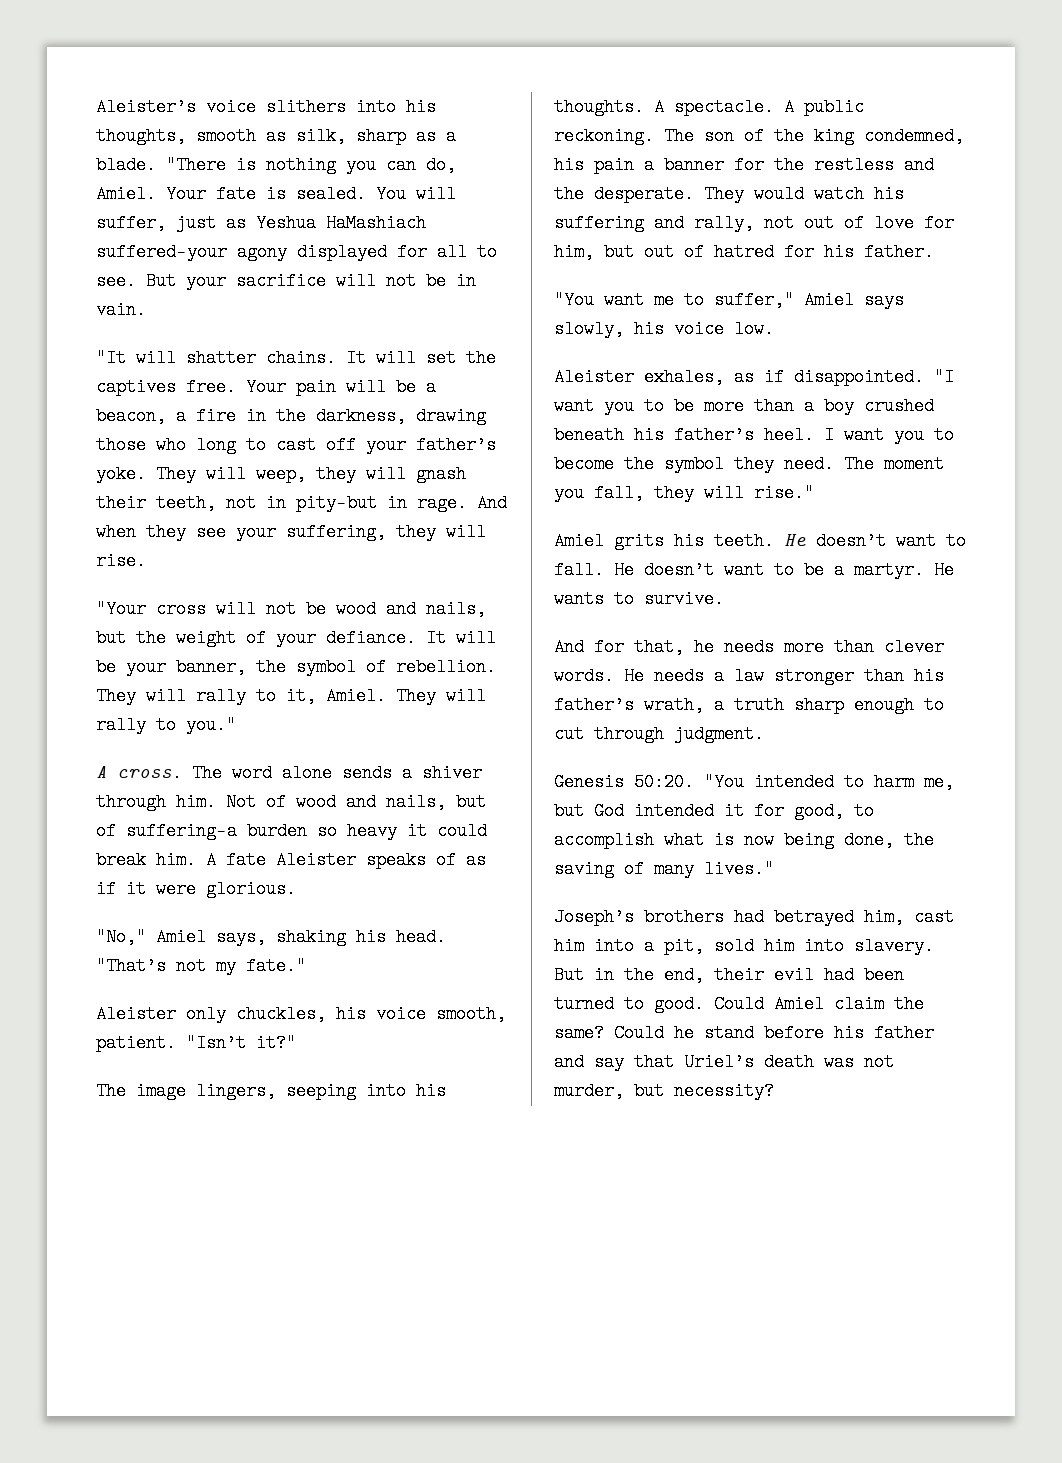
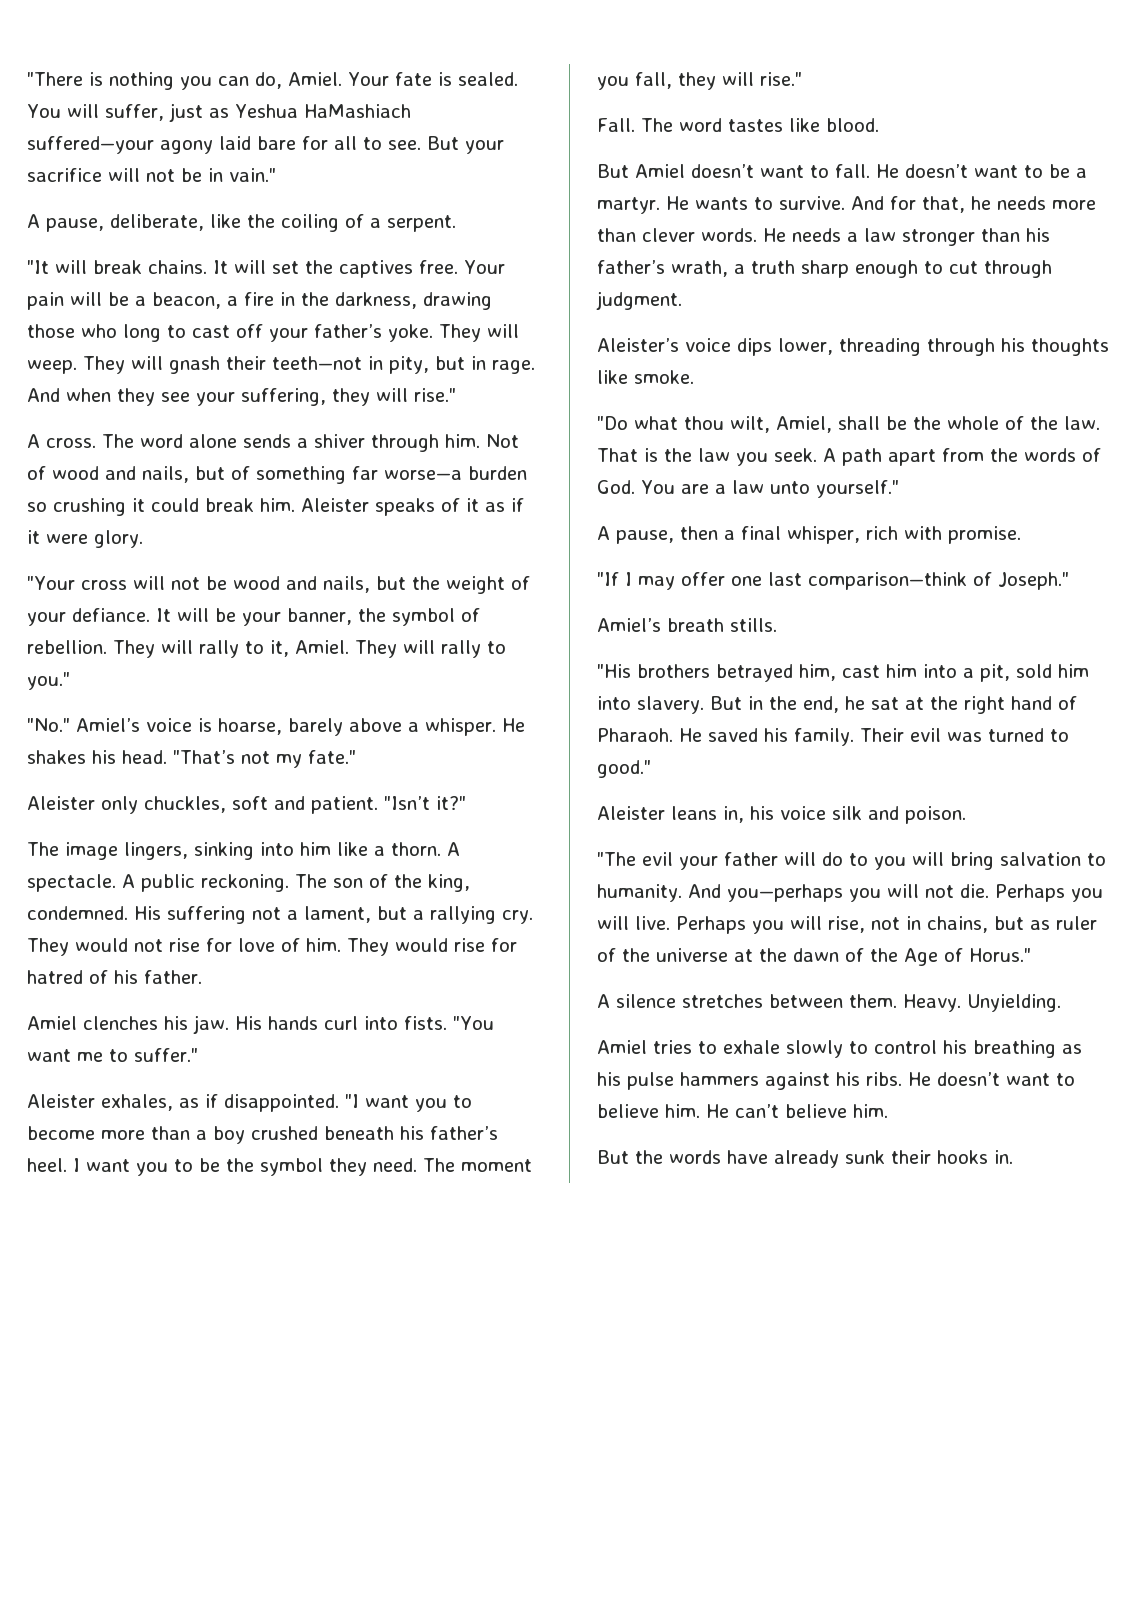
[96,98,436,116] [96,127,456,145] [96,156,156,174] Aleister’s voice slithers into his thoughts, smooth as silk, sharp as a blade. -> (27, 79) none
[297,243,387,261] displayed -> [219,136,296,150] laid bare
[96,301,146,319] vain. -> [229,168,276,182] [27,214,456,232] vain." // A pause, deliberate, like the coiling of a serpent.
[186,349,256,367] shatter -> [93,260,142,274] break
[256,465,356,483] weep, they -> [27,356,125,374] weep. They
[156,494,377,512] teeth, not in pity—but -> [272,356,465,374] teeth—not in pity, but
[96,552,146,570] rise. -> [414,388,456,402] [27,434,519,452] [27,466,527,484] [27,498,524,516] [27,530,143,548] rise." // A cross. The word alone sends a shiver through him. Not of wood and nails, but of something far worse—a burden so crushing it could break him. Aleister speaks of it as if it were glory.
[96,764,482,782] [96,793,486,811] [96,822,487,840] [96,851,486,869] [96,880,296,898] [96,928,346,946] A cross. The word alone sends a shiver through him. Not of wood and nails, but of suffering—a burden so heavy it could break him. A fate Aleister speaks of as if it were glorious. // "No," Amiel says, shaking -> [27,718,525,736] [27,750,86,764] "No." Amiel’s voice is hoarse, barely above a whisper. He shakes
[336,1005,506,1023] his voice smooth, -> [232,796,305,810] soft and
[286,1082,446,1100] [554,98,644,116] seeping into his thoughts. -> [194,842,441,860] sinking into him like a thorn.
[814,127,964,145] [554,156,934,174] [554,185,904,203] [554,214,954,232] [554,243,934,261] [554,291,904,309] [554,320,774,338] king condemned, his pain a banner for the restless and the desperate. They would watch his suffering and rally, not out of love for him, but out of hatred for his father. // "You want me to suffer," Amiel says slowly, his voice low. -> [428,874,470,892] [27,906,533,924] [27,938,517,956] [27,970,202,984] [27,1015,494,1034] [27,1048,198,1062] king, condemned. His suffering not a lament, but a rallying cry. They would not rise for love of him. They would rise for hatred of his father. // Amiel clenches his jaw. His hands curl into fists. "You want me to suffer."
[674,397,694,415] be -> [27,1126,95,1140] become
[554,455,614,473] become -> [199,1158,220,1172] be
[554,532,806,550] Amiel grits his teeth. He -> [597,118,879,132] [597,164,685,178] Fall. The word tastes like blood. // But Amiel
(724, 599) // -> (845, 203) none
[554,773,954,791] [554,802,874,820] [554,831,934,849] [554,860,774,878] [554,908,764,926] Genesis 50:20. "You intended to harm me, but God intended it for good, to accomplish what is now being done, the saving of many lives." // Joseph’s brothers had -> [597,338,1109,356] [597,370,694,384] [597,416,1100,433] [597,448,1101,466] [597,480,899,498] [597,526,1021,544] [597,572,1069,590] [597,618,777,632] [597,664,710,678] Aleister’s voice dips lower, threading through his thoughts like smoke. // "Do what thou wilt, Amiel, shall be the whole of the law. That is the law you seek. A path apart from the words of God. You are a law unto yourself." // A pause, then a final whisper, rich with promise. // "If I may offer one last comparison—think of Joseph." // Amiel’s breath stills. // "His brothers
[714,966,904,984] [554,995,924,1013] [554,1024,934,1042] [554,1053,894,1071] [554,1082,774,1100] their evil had been turned to good. Could Amiel claim the same? Could he stand before his father and say that Uriel’s death was not murder, but necessity? -> [844,696,1077,714] [597,728,1069,746] [597,760,651,778] [597,806,966,824] [597,852,1106,870] [597,884,1103,902] [597,916,1097,934] [597,948,1031,966] [597,994,1061,1012] [597,1040,1082,1058] [597,1072,1075,1090] [597,1104,888,1118] [597,1150,1013,1168] he sat at the right hand of Pharaoh. He saved his family. Their evil was turned to good." // Aleister leans in, his voice silk and poison. // "The evil your father will do to you will bring salvation to humanity. And you—perhaps you will not die. Perhaps you will live. Perhaps you will rise, not in chains, but as ruler of the universe at the dawn of the Age of Horus." // A silence stretches between them. Heavy. Unyielding. // Amiel tries to exhale slowly to control his breathing as his pulse hammers against his ribs. He doesn’t want to believe him. He can’t believe him. // But the words have already sunk their hooks in.

